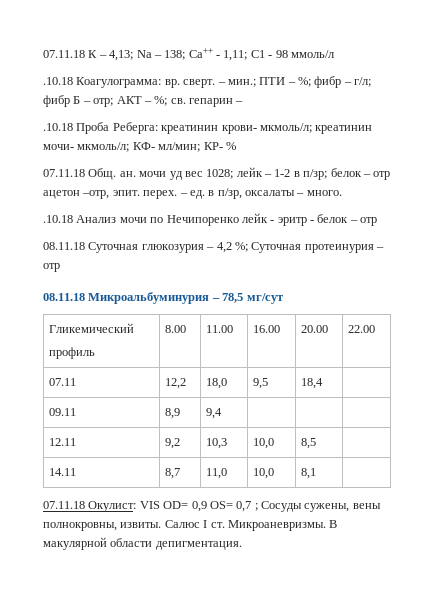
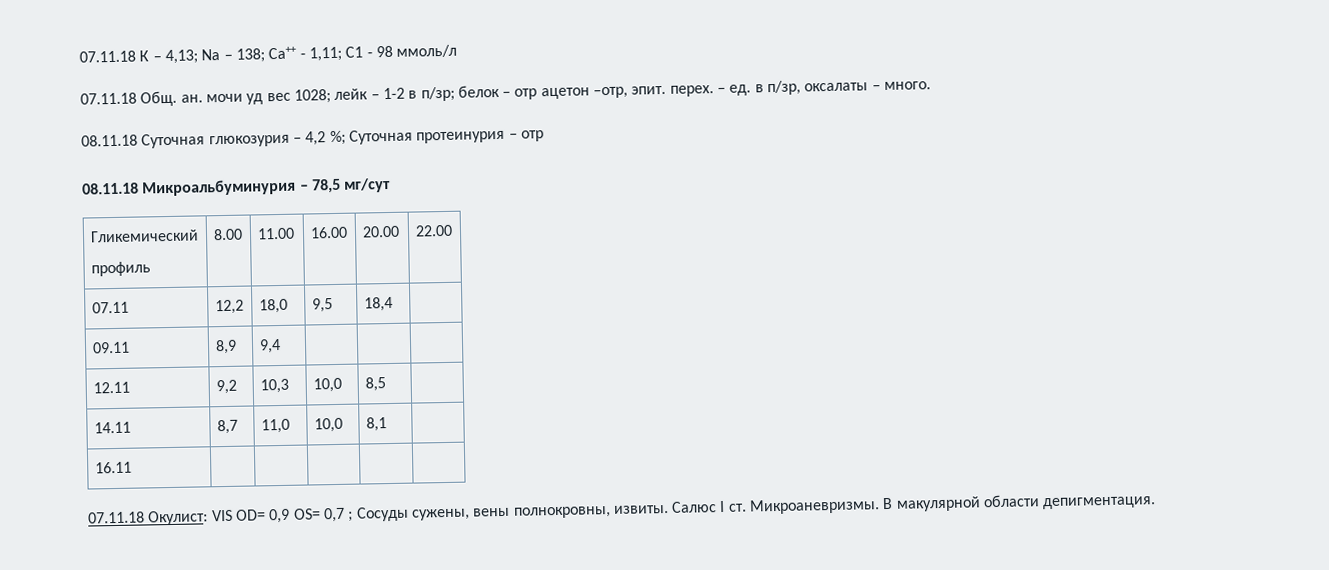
[43,76,372,88] [43,95,244,107] [43,122,373,134] [43,142,236,152] // .10.18 Коагулограмма: вр. сверт. – мин.; ПТИ – %; фибр – г/л; фибр Б – отр; АКТ – %; св. гепарин – // .10.18 Проба Реберга: креатинин крови- мкмоль/л; креатинин мочи- мкмоль/л; КФ- мл/мин; КР- % -> (458, 51) none
[43,213,378,226] // .10.18 Анализ мочи по Нечипоренко лейк - эритр - белок – отр -> (932, 85) none
(316, 473) none -> [94,461,132,474] // 16.11 | | | | |

